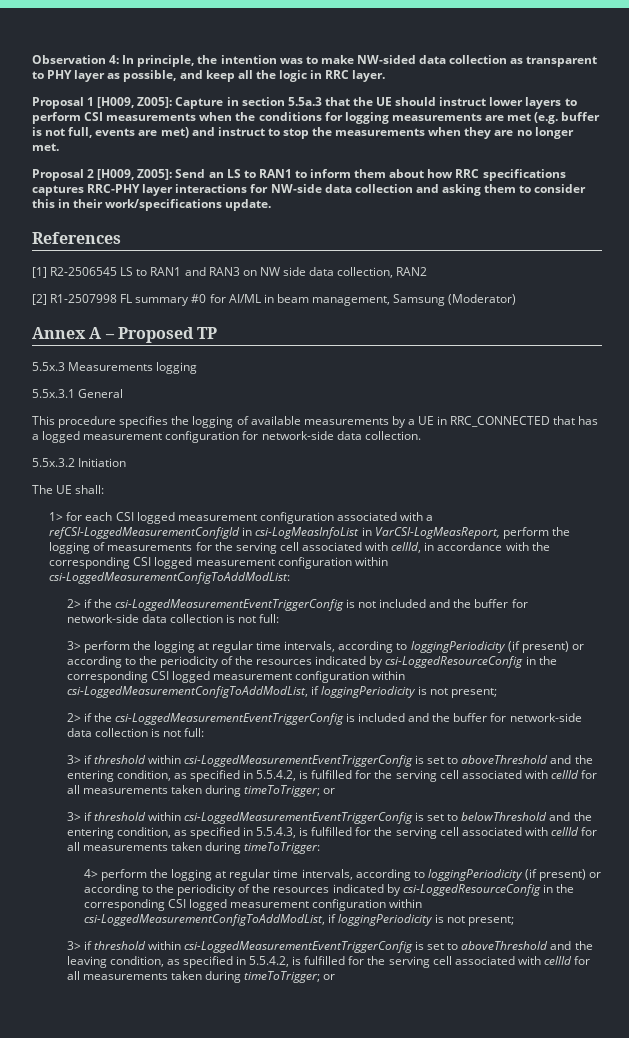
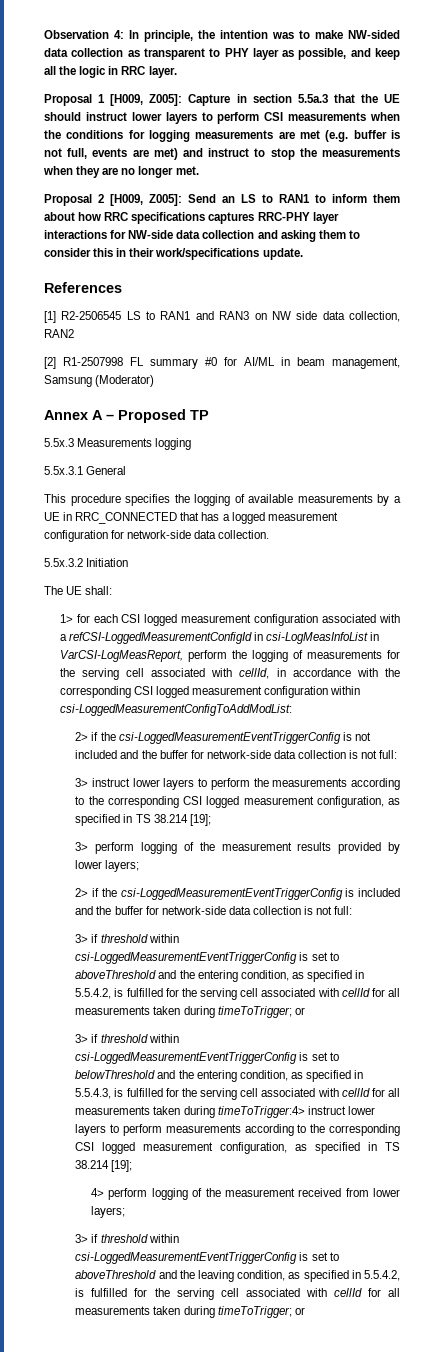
[83,641,584,653] [66,656,557,668] [66,671,406,683] [66,686,498,698] perform the logging at regular time intervals, according to loggingPeriodicity (if present) or according to the periodicity of the resources indicated by csi-LoggedResourceConfig in the corresponding CSI logged measurement configuration within csi-LoggedMeasurementConfigToAddModList, if loggingPeriodicity is not present; -> [92,778,400,790] [75,796,400,808] [75,814,211,826] [75,842,400,854] [75,860,140,872] instruct lower layers to perform the measurements according to the corresponding CSI logged measurement configuration, as specified in TS 38.214 [19]; // 3> perform logging of the measurement results provided by lower layers;
[243,842,320,854] [83,869,602,881] [83,884,574,896] [83,899,423,911] [83,914,515,926] timeToTrigger: // 4> perform the logging at regular time intervals, according to loggingPeriodicity (if present) or according to the periodicity of the resources indicated by csi-LoggedResourceConfig in the corresponding CSI logged measurement configuration within csi-LoggedMeasurementConfigToAddModList, if loggingPeriodicity is not present; -> [217,1106,375,1118] [75,1124,400,1136] [75,1142,400,1154] [75,1160,133,1172] [90,1188,400,1200] [90,1206,125,1218] timeToTrigger:4> instruct lower layers to perform measurements according to the corresponding CSI logged measurement configuration, as specified in TS 38.214 [19]; // 4> perform logging of the measurement received from lower layers;

